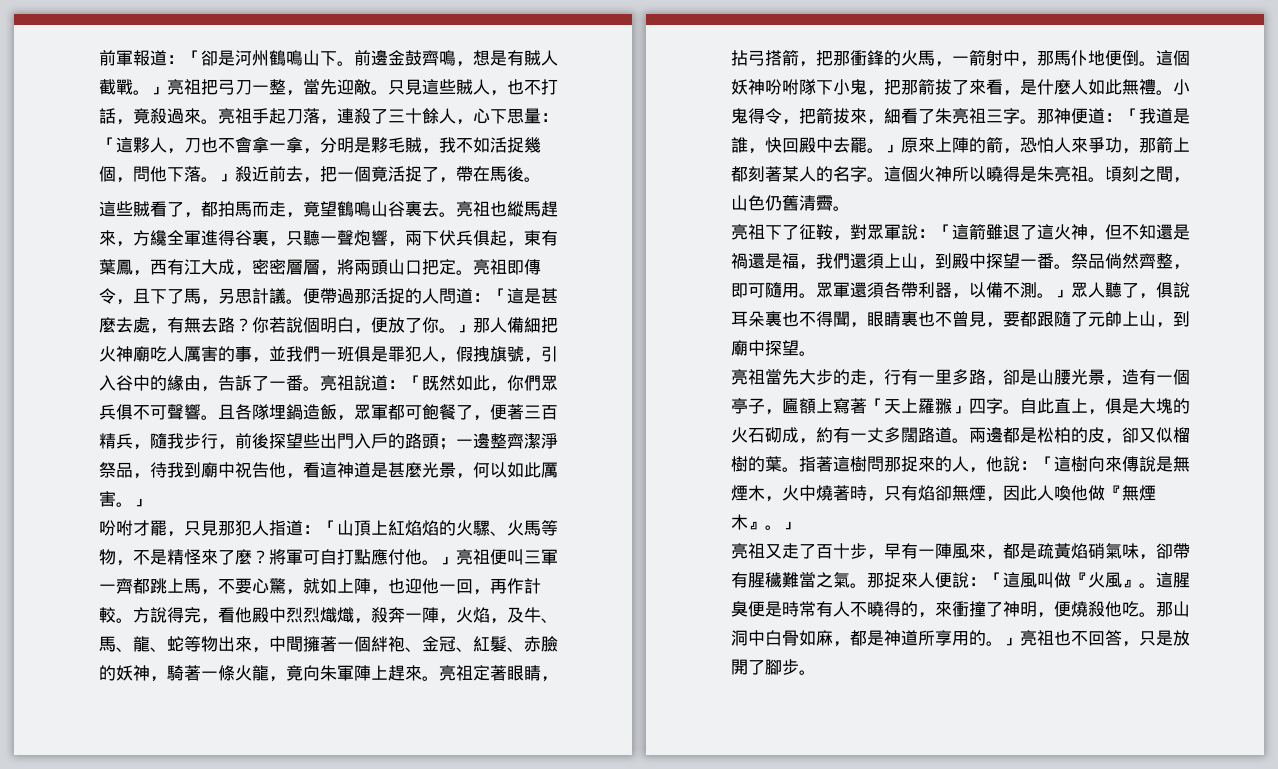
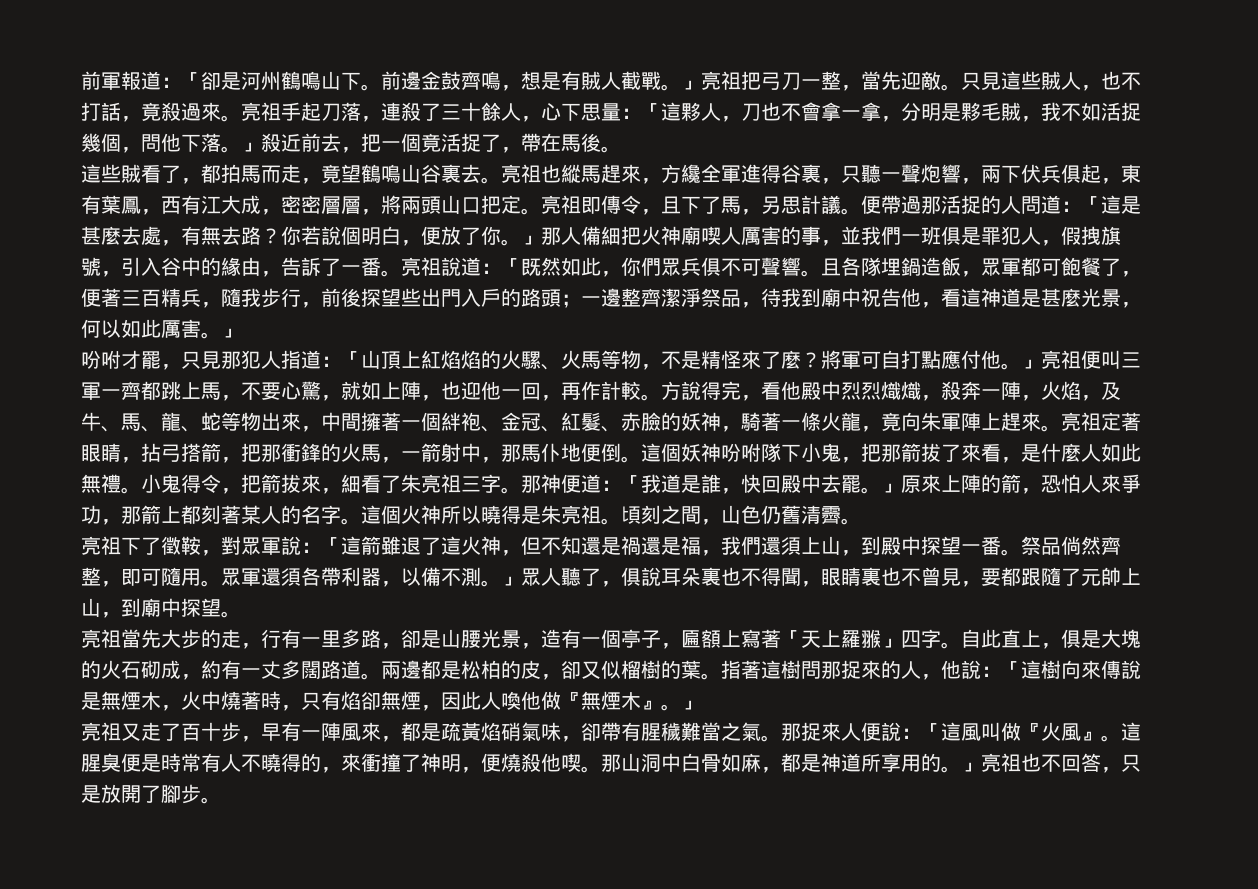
[150,346,167,362] 吃 -> [701,226,721,245] 喫
[799,224,816,240] 征 -> [161,536,181,555] 徵
[1122,601,1139,617] 吃 -> [561,753,581,772] 喫

